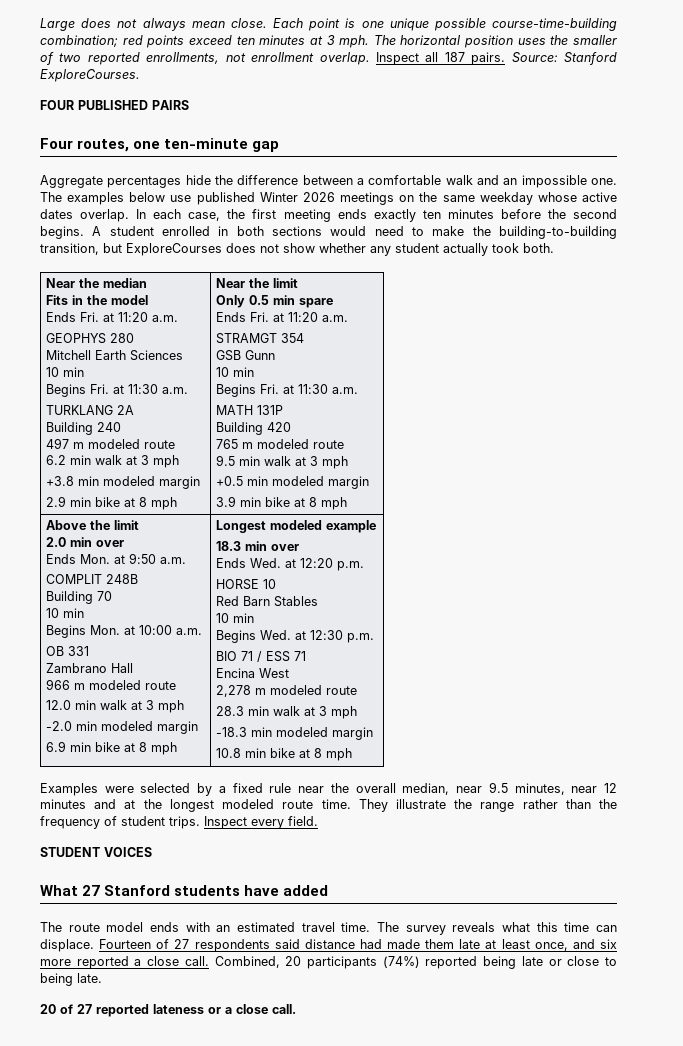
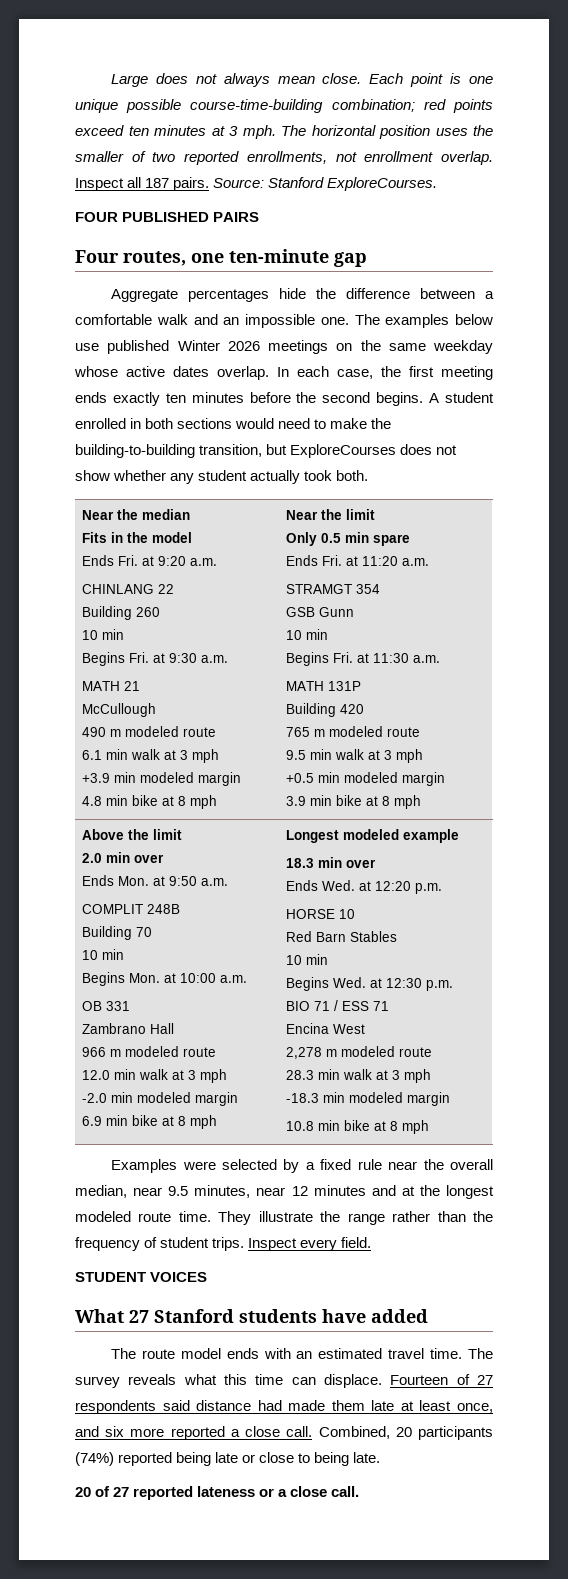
[117,312,178,322] [45,333,134,344] [45,350,183,361] [45,367,84,377] [45,384,188,397] [45,405,134,415] [45,422,121,435] [45,438,175,449] [45,455,179,468] [45,476,200,489] [45,496,66,507] 11:20 a.m. // GEOPHYS 280 // Mitchell Earth Sciences // 10 min // Begins Fri. at 11:30 a.m. // TURKLANG 2A // Building 240 // 497 m modeled route // 6.2 min walk at 3 mph // +3.8 min modeled margin // 2.9 -> [158,556,218,566] [82,584,175,594] [82,606,161,620] [82,629,125,640] [82,652,229,666] [82,681,141,691] [82,703,157,717] [82,726,217,737] [82,749,220,763] [82,772,242,786] [82,796,103,806] 9:20 a.m. // CHINLANG 22 // Building 260 // 10 min // Begins Fri. at 9:30 a.m. // MATH 21 // McCullough // 490 m modeled route // 6.1 min walk at 3 mph // +3.9 min modeled margin // 4.8

